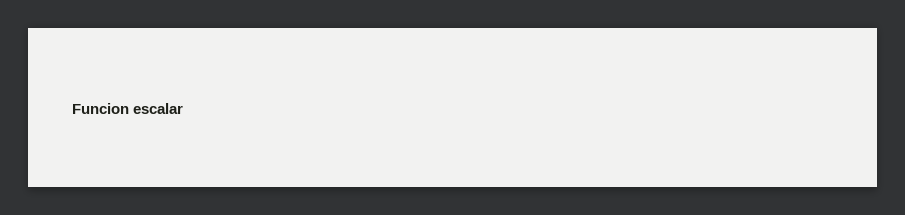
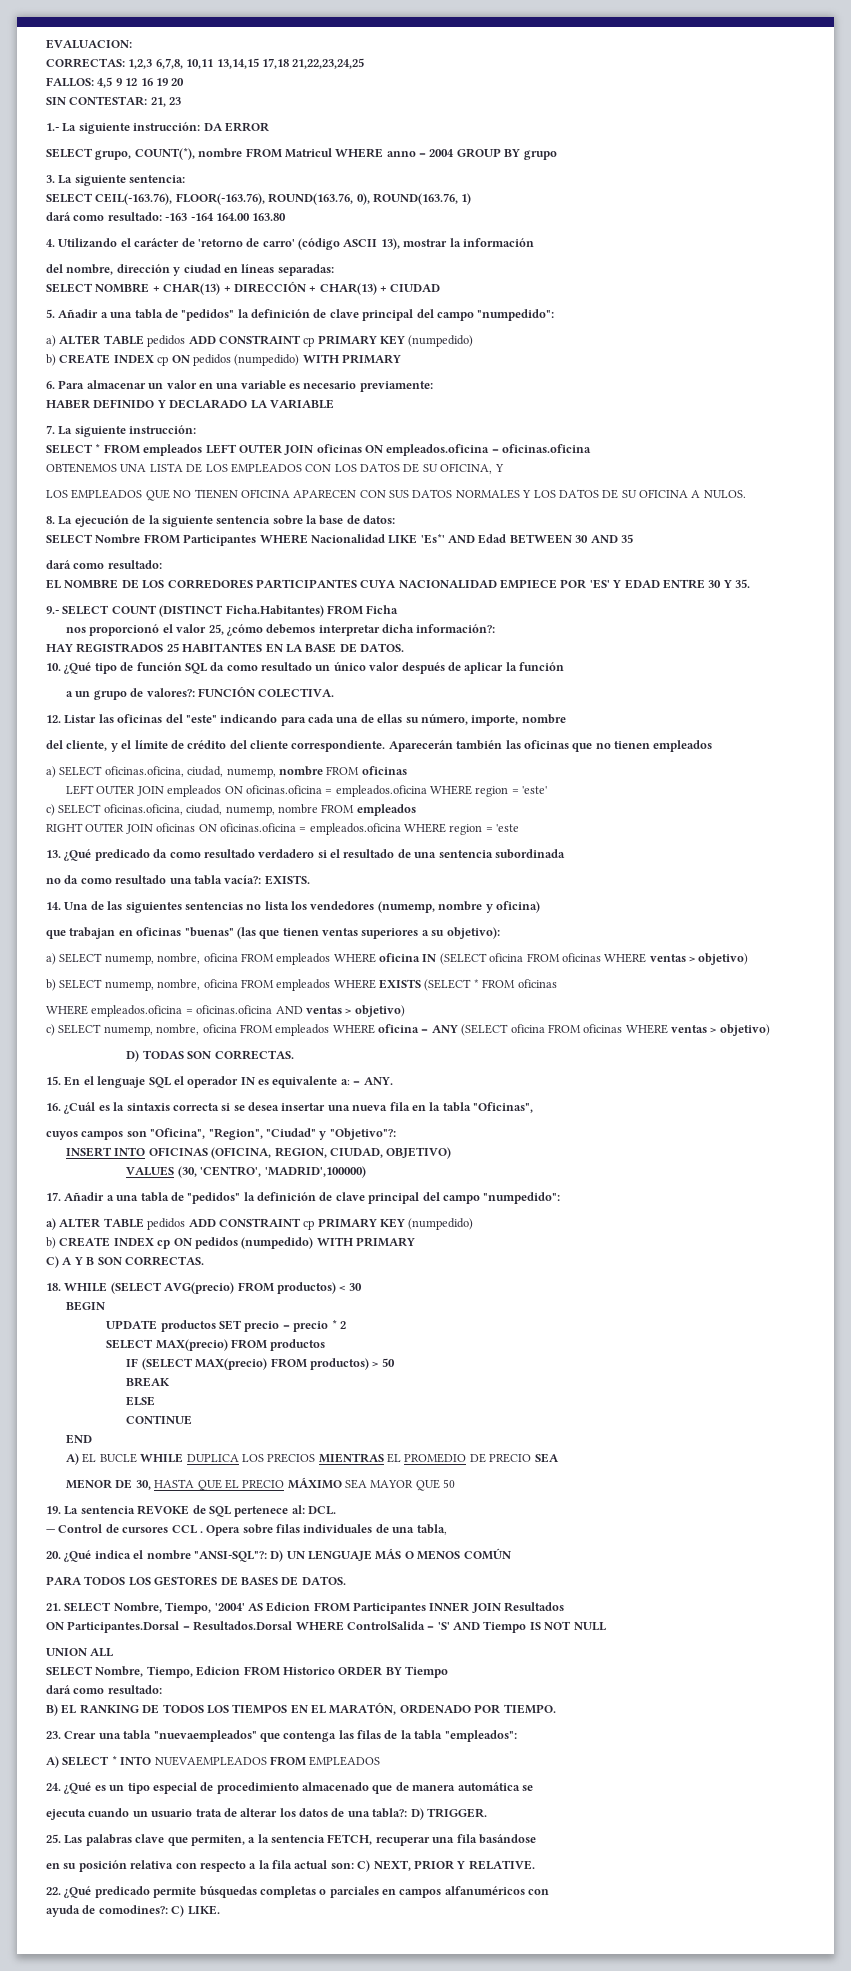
[72,103,184,114] Funcion escalar -> [46,39,132,49] [46,58,365,69] [46,77,185,88] [46,96,182,107] [46,122,269,134] [46,148,557,160] [46,175,186,186] [46,193,472,205] [46,212,287,221] [46,238,534,250] [46,264,334,276] [46,281,441,295] [46,309,555,321] [46,335,474,347] [46,354,401,366] [46,380,433,392] [46,399,334,409] [46,425,197,437] [46,444,592,456] [46,463,504,474] [46,489,746,501] [46,515,396,527] [46,534,633,546] [46,560,162,569] [46,579,750,589] [46,605,399,617] [66,624,496,636] [46,643,404,653] [46,662,564,674] [66,686,335,700] [46,714,566,726] [46,740,713,752] [46,766,407,778] [66,785,548,797] [46,804,416,816] [46,823,520,835] [46,849,565,861] [46,875,310,885] [46,901,540,913] [46,927,500,939] [46,953,749,965] [46,979,557,991] [46,1005,405,1017] [46,1024,770,1036] [126,1050,294,1062] [46,1076,393,1088] [46,1102,533,1114] [46,1128,396,1140] [66,1147,452,1159] [126,1166,366,1178] [46,1192,561,1204] [46,1218,474,1230] [46,1237,415,1249] [46,1256,204,1268] [46,1282,362,1294] [66,1301,106,1311] [106,1320,346,1332] [106,1339,326,1351] [126,1358,395,1370] [126,1377,171,1387] [126,1396,156,1406] [126,1415,193,1425] [66,1434,93,1444] [66,1453,559,1465] [66,1477,456,1491] [46,1505,336,1517] [46,1524,447,1536] [46,1548,511,1562] [46,1576,346,1586] [46,1602,565,1614] [46,1621,606,1633] [46,1648,114,1657] [46,1666,448,1678] [46,1685,162,1694] [46,1702,556,1716] [46,1730,517,1742] [46,1756,381,1768] [46,1782,533,1794] [46,1808,487,1820] [46,1834,536,1846] [46,1860,535,1872] [46,1886,550,1898] [46,1905,220,1917] EVALUACION: // CORRECTAS: 1,2,3 6,7,8, 10,11 13,14,15 17,18 21,22,23,24,25 // FALLOS: 4,5 9 12 16 19 20 // SIN CONTESTAR: 21, 23 // 1.- La siguiente instrucción: DA ERROR // SELECT grupo, COUNT(*), nombre FROM Matricul WHERE anno = 2004 GROUP BY grupo // 3. La siguiente sentencia: // SELECT CEIL(-163.76), FLOOR(-163.76), ROUND(163.76, 0), ROUND(163.76, 1) // dará como resultado: -163 -164 164.00 163.80 // 4. Utilizando el carácter de 'retorno de carro' (código ASCII 13), mostrar la información // del nombre, dirección y ciudad en líneas separadas: // SELECT NOMBRE + CHAR(13) + DIRECCIÓN + CHAR(13) + CIUDAD // 5. Añadir a una tabla de "pedidos" la definición de clave principal del campo "numpedido": // a) ALTER TABLE pedidos ADD CONSTRAINT cp PRIMARY KEY (numpedido) // b) CREATE INDEX cp ON pedidos (numpedido) WITH PRIMARY // 6. Para almacenar un valor en una variable es necesario previamente: // HABER DEFINIDO Y DECLARADO LA VARIABLE // 7. La siguiente instrucción: // SELECT * FROM empleados LEFT OUTER JOIN oficinas ON empleados.oficina = oficinas.oficina // OBTENEMOS UNA LISTA DE LOS EMPLEADOS CON LOS DATOS DE SU OFICINA, Y // LOS EMPLEADOS QUE NO TIENEN OFICINA APARECEN CON SUS DATOS NORMALES Y LOS DATOS DE SU OFICINA A NULOS. // 8. La ejecución de la siguiente sentencia sobre la base de datos: // SELECT Nombre FROM Participantes WHERE Nacionalidad LIKE 'Es*' AND Edad BETWEEN 30 AND 35 // dará como resultado: // EL NOMBRE DE LOS CORREDORES PARTICIPANTES CUYA NACIONALIDAD EMPIECE POR 'ES' Y EDAD ENTRE 30 Y 35. // 9.- SELECT COUNT (DISTINCT Ficha.Habitantes) FROM Ficha // nos proporcionó el valor 25, ¿cómo debemos interpretar dicha información?: // HAY REGISTRADOS 25 HABITANTES EN LA BASE DE DATOS. // 10. ¿Qué tipo de función SQL da como resultado un único valor después de aplicar la función // a un grupo de valores?: FUNCIÓN COLECTIVA. // 12. Listar las oficinas del "este" indicando para cada una de ellas su número, importe, nombre // del cliente, y el límite de crédito del cliente correspondiente. Aparecerán también las oficinas que no tienen empleados // a) SELECT oficinas.oficina, ciudad, numemp, nombre FROM oficinas // LEFT OUTER JOIN empleados ON oficinas.oficina = empleados.oficina WHERE region = 'este' // c) SELECT oficinas.oficina, ciudad, numemp, nombre FROM empleados // RIGHT OUTER JOIN oficinas ON oficinas.oficina = empleados.oficina WHERE region = 'este // 13. ¿Qué predicado da como resultado verdadero si el resultado de una sentencia subordinada // no da como resultado una tabla vacía?: EXISTS. // 14. Una de las siguientes sentencias no lista los vendedores (numemp, nombre y oficina) // que trabajan en oficinas "buenas" (las que tienen ventas superiores a su objetivo): // a) SELECT numemp, nombre, oficina FROM empleados WHERE oficina IN (SELECT oficina FROM oficinas WHERE ventas > objetivo) // b) SELECT numemp, nombre, oficina FROM empleados WHERE EXISTS (SELECT * FROM oficinas // WHERE empleados.oficina = oficinas.oficina AND ventas > objetivo) // c) SELECT numemp, nombre, oficina FROM empleados WHERE oficina = ANY (SELECT oficina FROM oficinas WHERE ventas > objetivo) // D) TODAS SON CORRECTAS. // 15. En el lenguaje SQL el operador IN es equivalente a: = ANY. // 16. ¿Cuál es la sintaxis correcta si se desea insertar una nueva fila en la tabla "Oficinas", // cuyos campos son "Oficina", "Region", "Ciudad" y "Objetivo"?: // INSERT INTO OFICINAS (OFICINA, REGION, CIUDAD, OBJETIVO) // VALUES (30, 'CENTRO', 'MADRID',100000) // 17. Añadir a una tabla de "pedidos" la definición de clave principal del campo "numpedido": // a) ALTER TABLE pedidos ADD CONSTRAINT cp PRIMARY KEY (numpedido) // b) CREATE INDEX cp ON pedidos (numpedido) WITH PRIMARY // C) A Y B SON CORRECTAS. // 18. WHILE (SELECT AVG(precio) FROM productos) < 30 // BEGIN // UPDATE productos SET precio = precio * 2 // SELECT MAX(precio) FROM productos // IF (SELECT MAX(precio) FROM productos) > 50 // BREAK // ELSE // CONTINUE // END // A) EL BUCLE WHILE DUPLICA LOS PRECIOS MIENTRAS EL PROMEDIO DE PRECIO SEA // MENOR DE 30, HASTA QUE EL PRECIO MÁXIMO SEA MAYOR QUE 50 // 19. La sentencia REVOKE de SQL pertenece al: DCL. // — Control de cursores CCL . Opera sobre filas individuales de una tabla, // 20. ¿Qué indica el nombre "ANSI-SQL"?: D) UN LENGUAJE MÁS O MENOS COMÚN // PARA TODOS LOS GESTORES DE BASES DE DATOS. // 21. SELECT Nombre, Tiempo, '2004' AS Edicion FROM Participantes INNER JOIN Resultados // ON Participantes.Dorsal = Resultados.Dorsal WHERE ControlSalida = 'S' AND Tiempo IS NOT NULL // UNION ALL // SELECT Nombre, Tiempo, Edicion FROM Historico ORDER BY Tiempo // dará como resultado: // B) EL RANKING DE TODOS LOS TIEMPOS EN EL MARATÓN, ORDENADO POR TIEMPO. // 23. Crear una tabla "nuevaempleados" que contenga las filas de la tabla "empleados": // A) SELECT * INTO NUEVAEMPLEADOS FROM EMPLEADOS // 24. ¿Qué es un tipo especial de procedimiento almacenado que de manera automática se // ejecuta cuando un usuario trata de alterar los datos de una tabla?: D) TRIGGER. // 25. Las palabras clave que permiten, a la sentencia FETCH, recuperar una fila basándose // en su posición relativa con respecto a la fila actual son: C) NEXT, PRIOR Y RELATIVE. // 22. ¿Qué predicado permite búsquedas completas o parciales en campos alfanuméricos con // ayuda de comodines?: C) LIKE.

